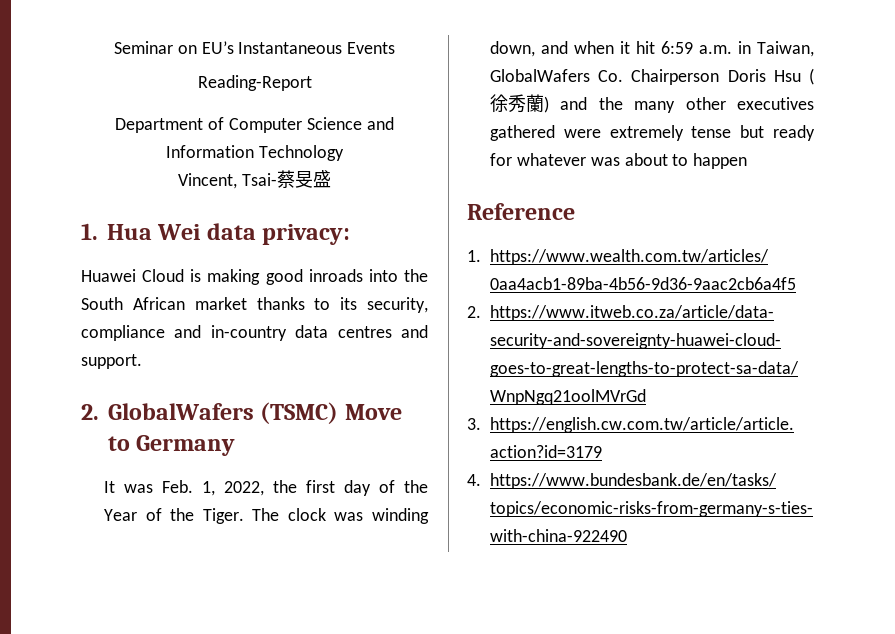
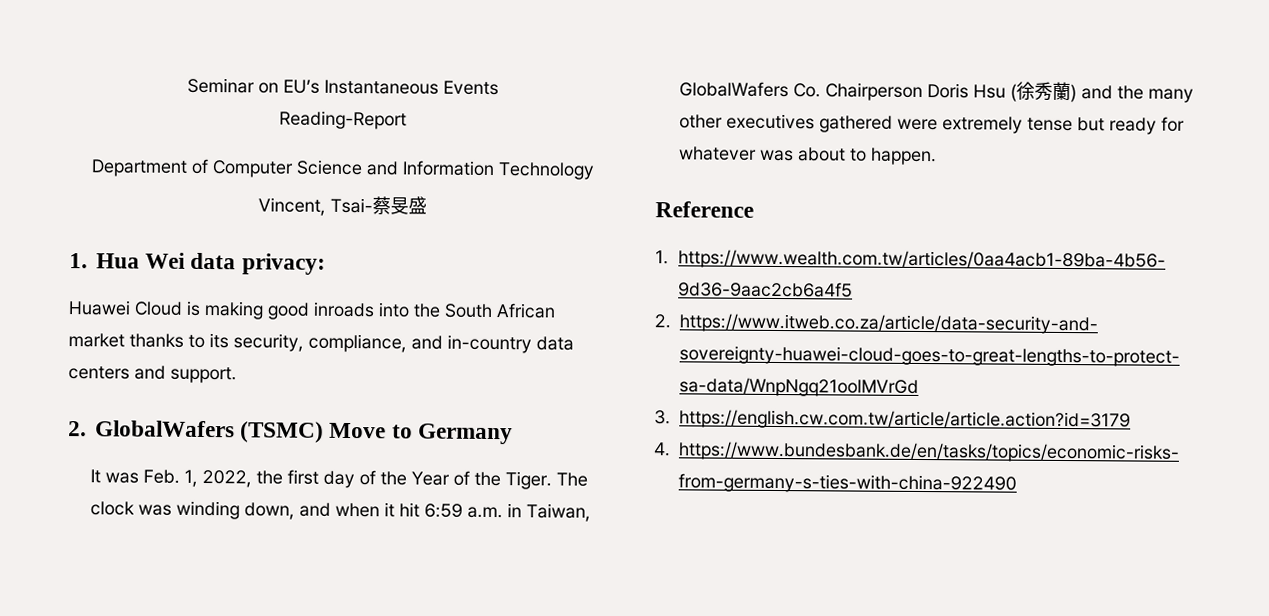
[81,325,165,341] compliance -> [308,333,407,353] compliance,
[337,326,392,338] centres -> [68,366,130,380] centers
[693,153,748,169] happen -> [870,147,937,166] happen.

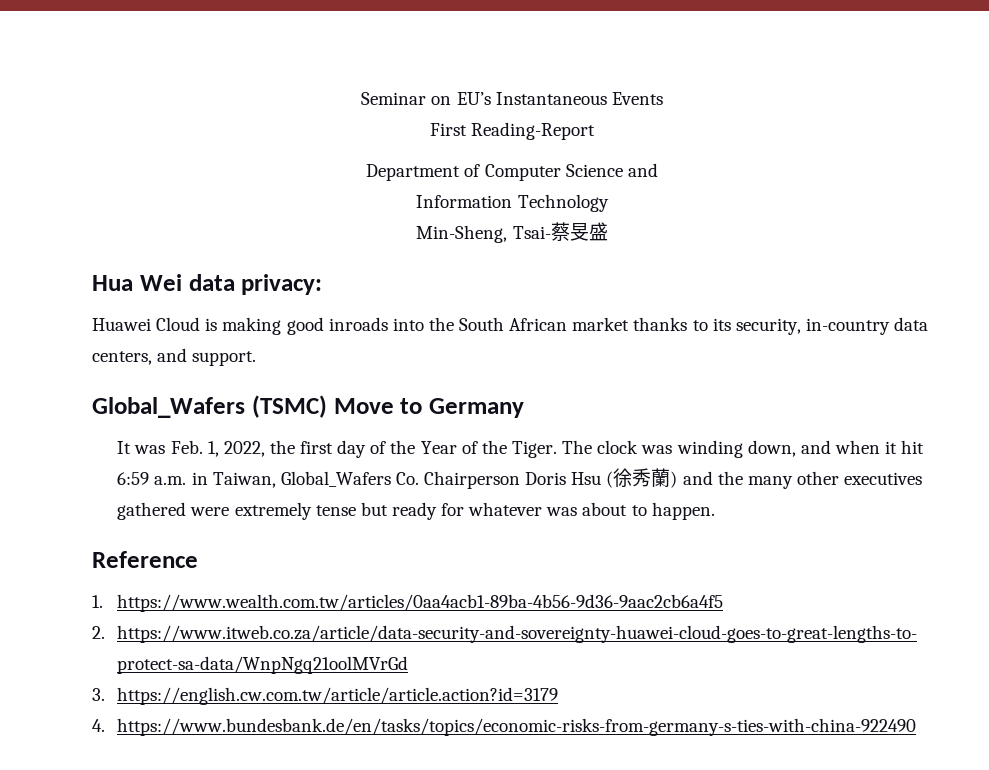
(499, 88) none -> [429,123,467,136] First
(399, 168) none -> (658, 170) //
[257,197,326,216] Vincent, -> [416,225,508,243] Min-Sheng,
[69,253,88,269] 1. -> (608, 231) none
[308,333,443,353] compliance, and -> (801, 326) none
[68,366,130,380] centers -> [92,351,152,365] centers,
[68,420,235,438] 2. GlobalWafers -> [92,397,245,418] Global_Wafers
[678,81,789,98] GlobalWafers -> [280,471,391,487] Global_Wafers

